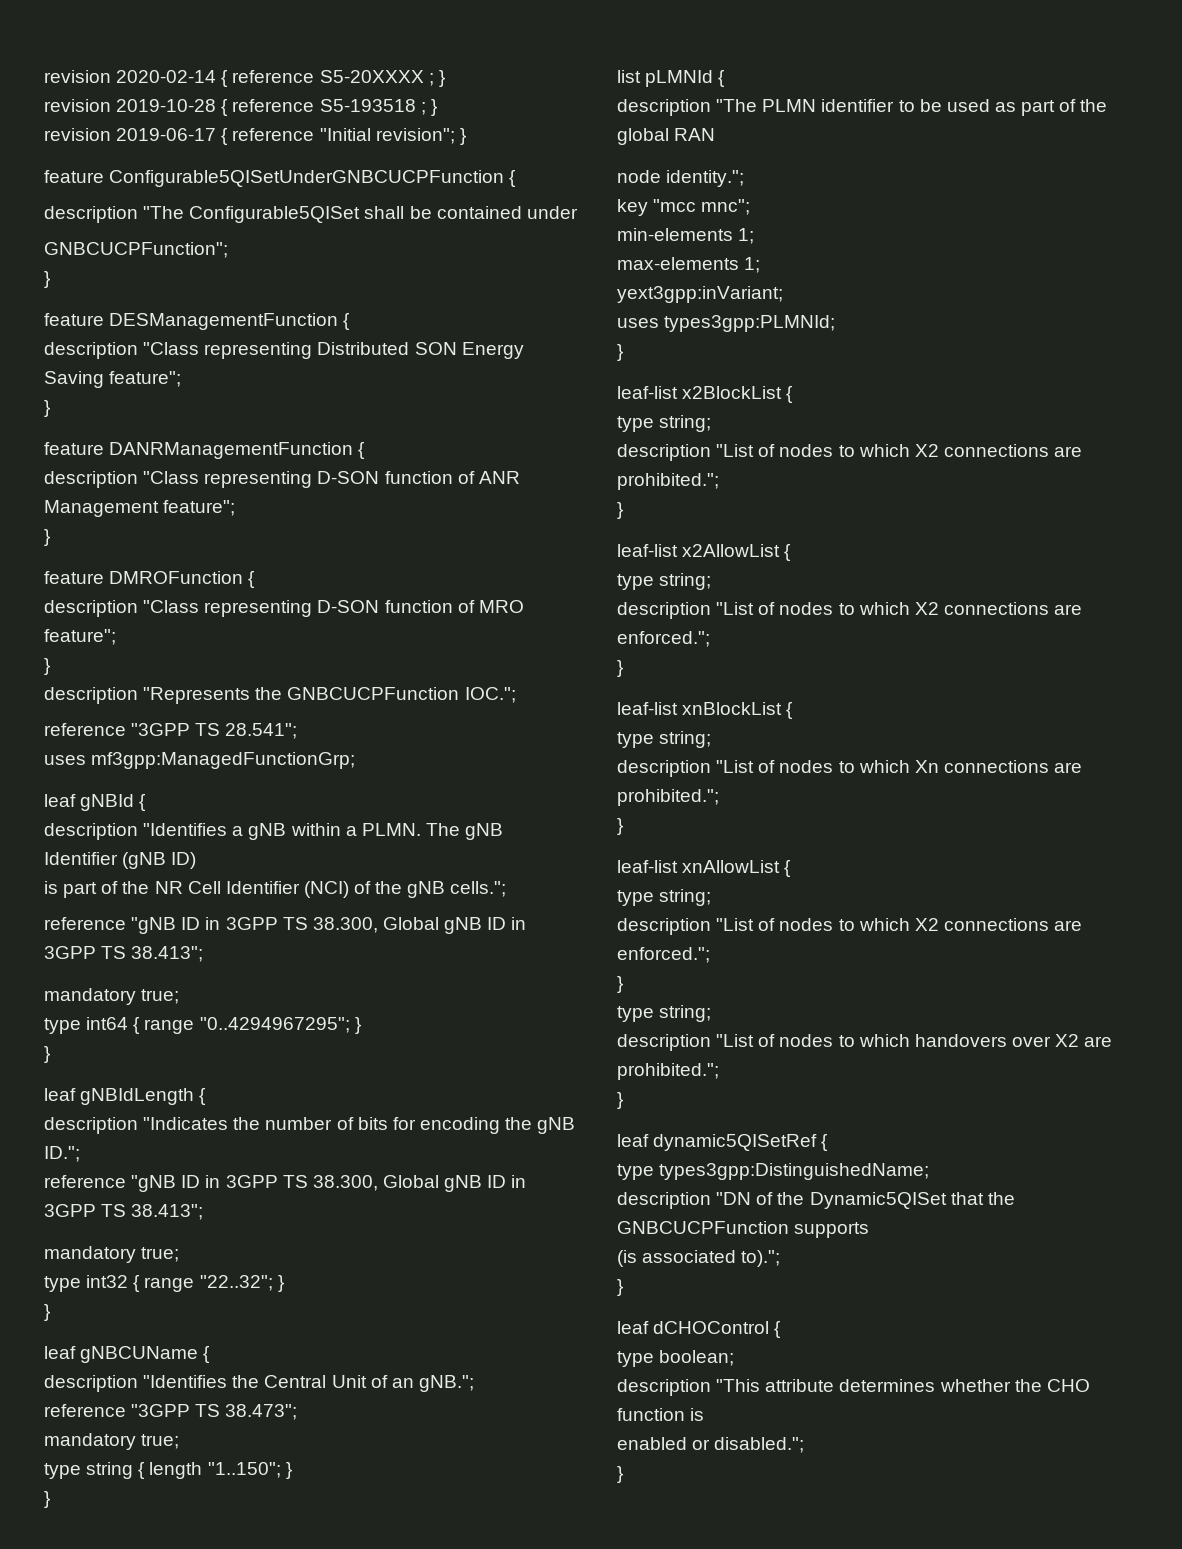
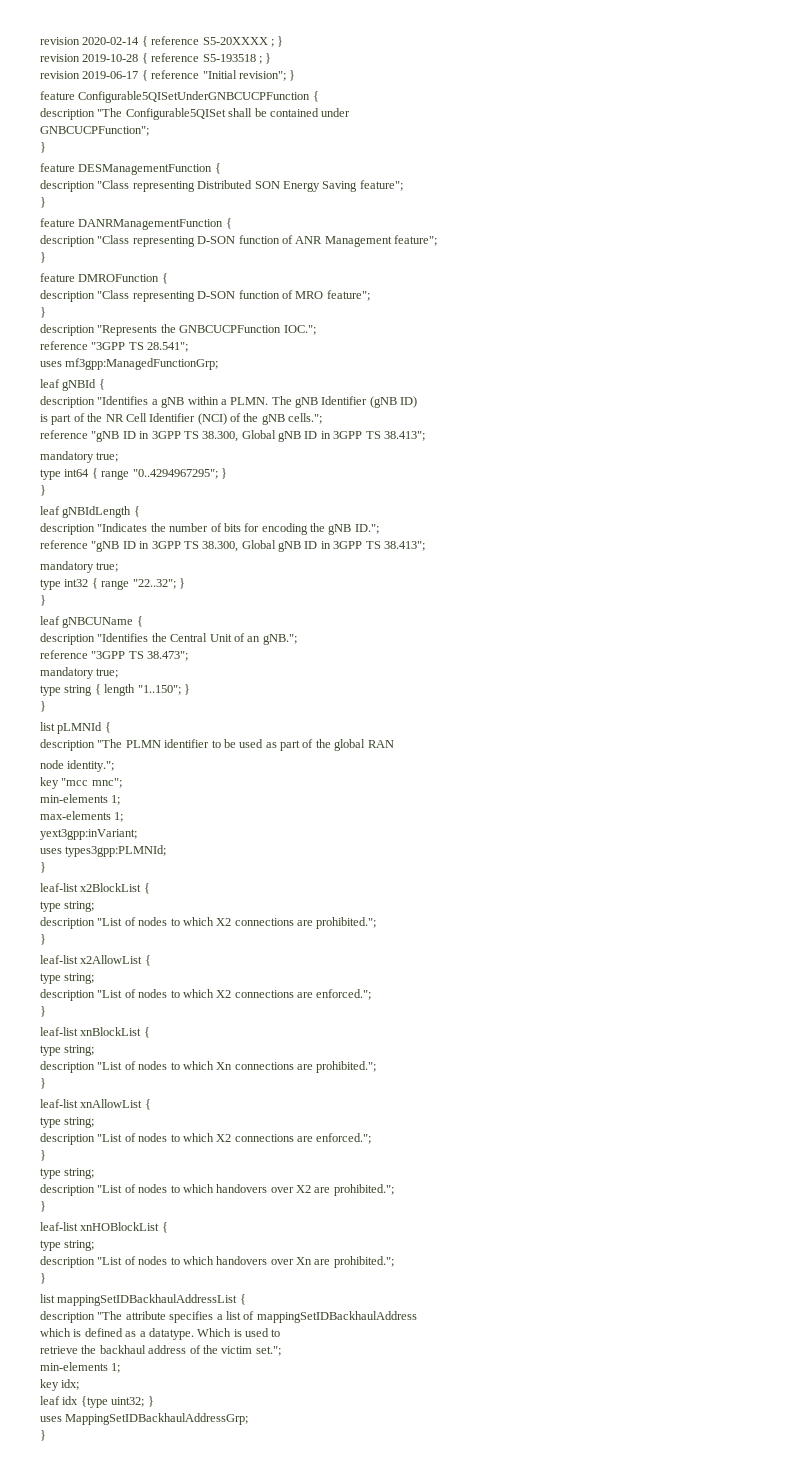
[617,1134,829,1151] [617,1163,930,1180] [617,1192,1015,1209] [617,1221,870,1238] [617,1250,781,1267] [617,1279,623,1296] [617,1321,782,1338] [617,1350,735,1367] [617,1379,1090,1396] [617,1408,705,1421] [617,1437,805,1453] leaf dynamic5QISetRef { // type types3gpp:DistinguishedName; // description "DN of the Dynamic5QISet that the GNBCUCPFunction supports // (is associated to)."; // } // leaf dCHOControl { // type boolean; // description "This attribute determines whether the CHO function is // enabled or disabled."; -> [40,1222,168,1233] [40,1240,95,1251] [40,1256,394,1268] [40,1273,46,1284] [40,1294,246,1306] [40,1311,417,1323] [40,1328,281,1340] [40,1345,281,1356] [40,1362,121,1373] [40,1379,80,1391] [40,1396,154,1408] [40,1413,249,1425] leaf-list xnHOBlockList { // type string; // description "List of nodes to which handovers over Xn are prohibited."; // } // list mappingSetIDBackhaulAddressList { // description "The attribute specifies a list of mappingSetIDBackhaulAddress // which is defined as a datatype. Which is used to // retrieve the backhaul address of the victim set."; // min-elements 1; // key idx; // leaf idx {type uint32; } // uses MappingSetIDBackhaulAddressGrp;

